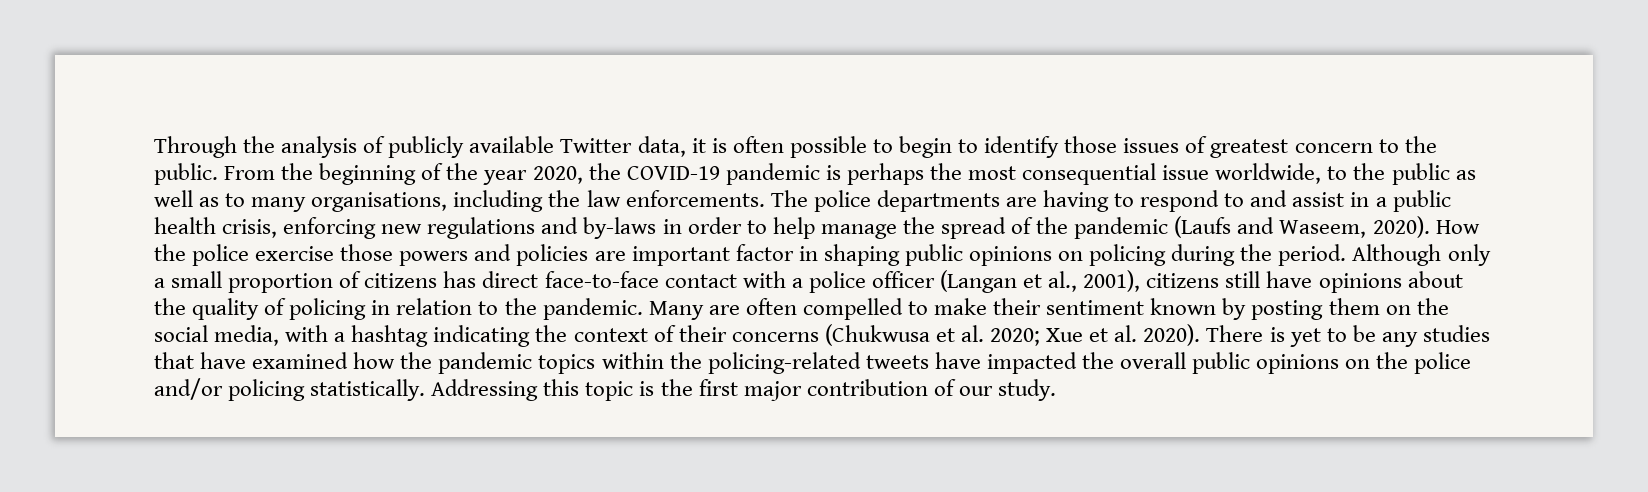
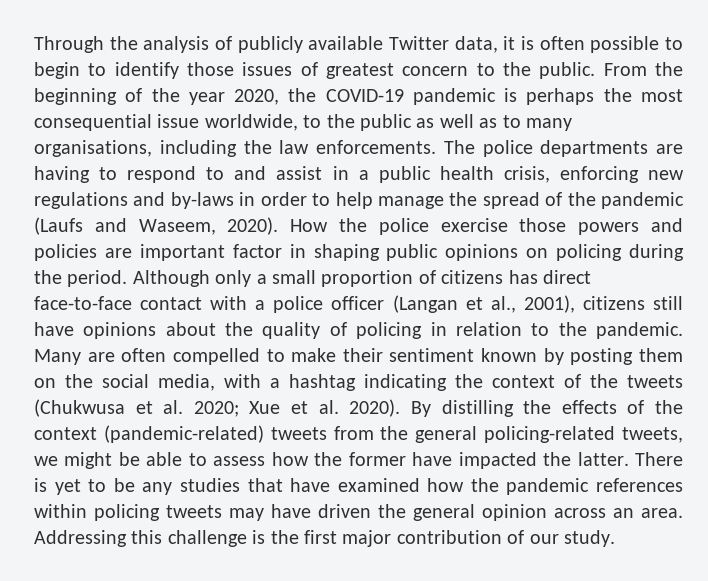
[678,325,819,342] their concerns -> [590,374,683,388] the tweets
(1201, 335) none -> [410,400,684,417] [34,425,683,443] [34,452,629,469] By distilling the effects of the context (pandemic-related) tweets from the general policing-related tweets, we might be able to assess how the former have impacted the latter.
[538,352,1472,374] [154,378,426,401] topics within the policing-related tweets have impacted the overall public opinions on the police and/or policing statistically. -> [596,478,683,492] [34,504,683,521] references within policing tweets may have driven the general opinion across an area.
[585,381,634,401] topic -> [167,530,247,547] challenge

